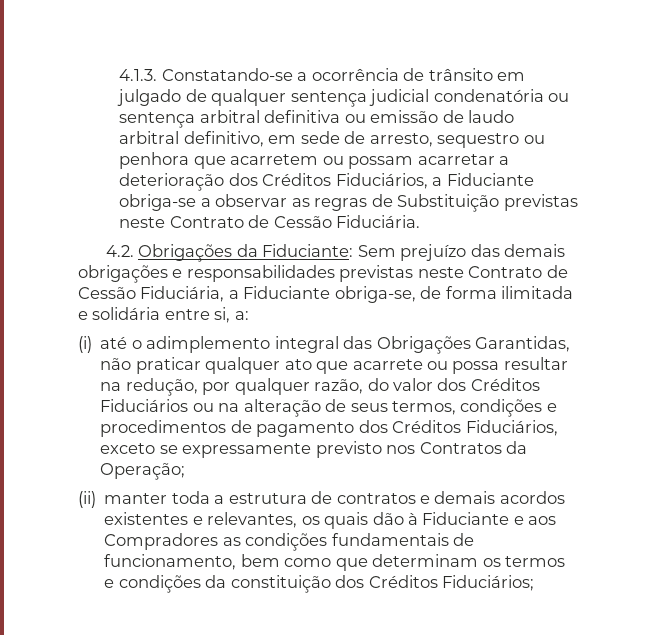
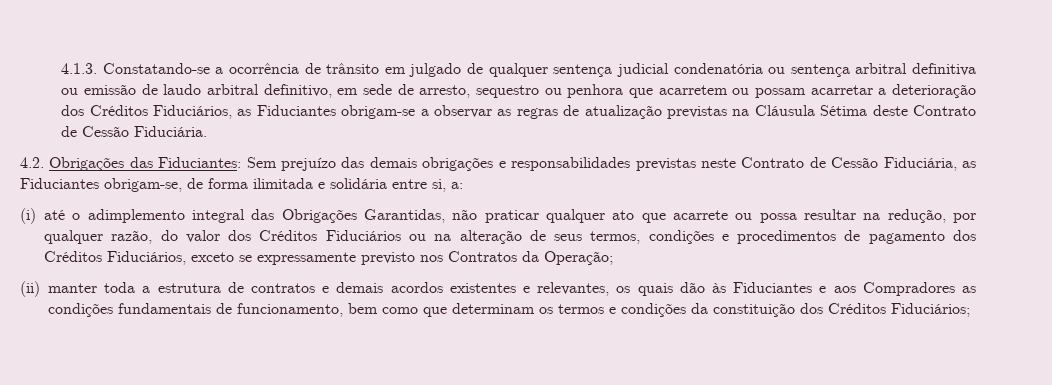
[432,173,534,186] [119,194,197,211] a Fiduciante obriga-se -> [237,105,416,119] as Fiduciantes obrigam-se
[397,194,578,212] [119,217,166,228] Substituição previstas neste -> [584,105,908,119] atualização previstas na Cláusula Sétima deste
[236,244,354,257] da Fiduciante: -> [129,157,242,168] das Fiduciantes:
[228,286,416,303] a Fiduciante obriga-se, -> [961,161,976,168] [20,178,182,192] as Fiduciantes obrigam-se,
[407,512,510,525] à Fiduciante -> [712,282,813,293] às Fiduciantes

